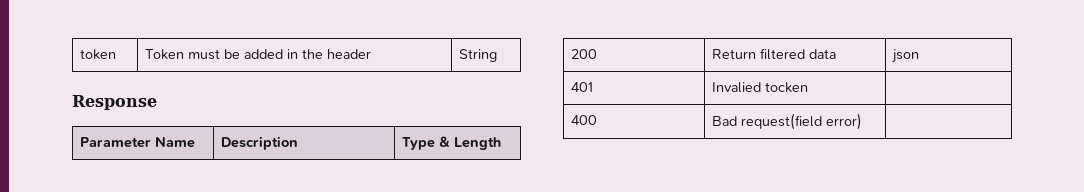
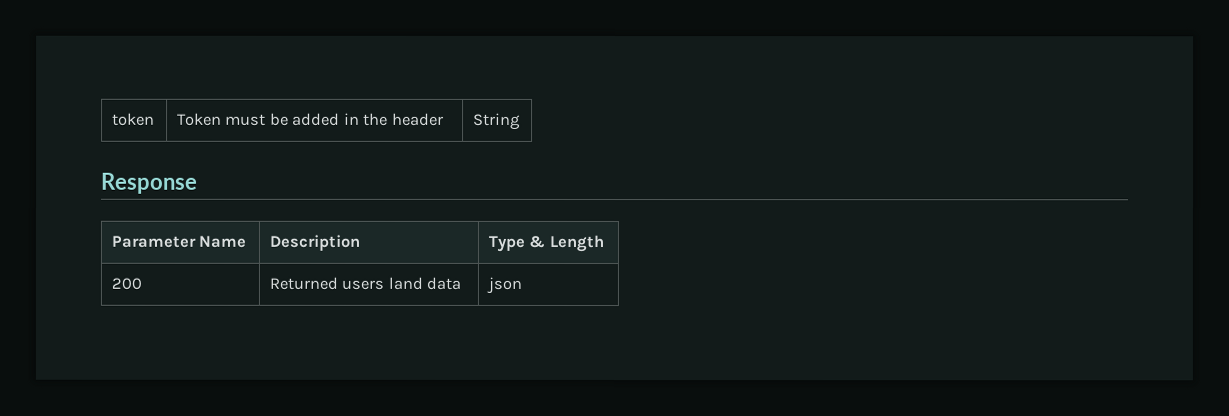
[711,48,805,60] Return filtered -> [269,276,423,290] Returned users land
[570,82,593,92] [711,82,808,93] [570,115,597,125] [711,113,862,130] // 401 | Invalied tocken | // 400 | Bad request(field error) | -> (523, 285) none

